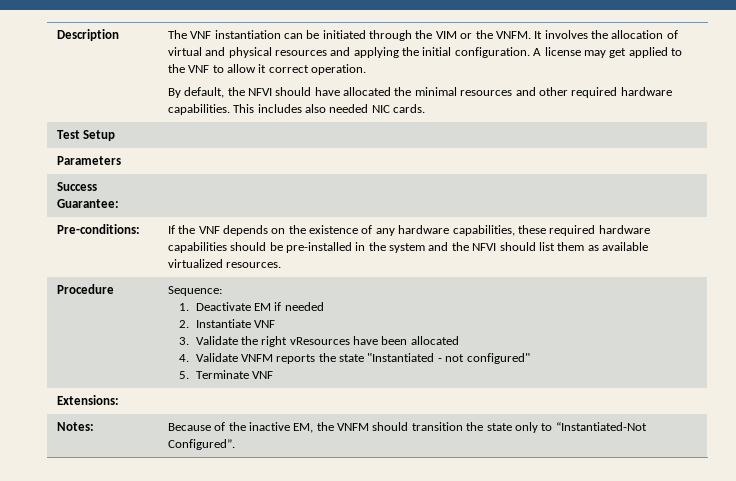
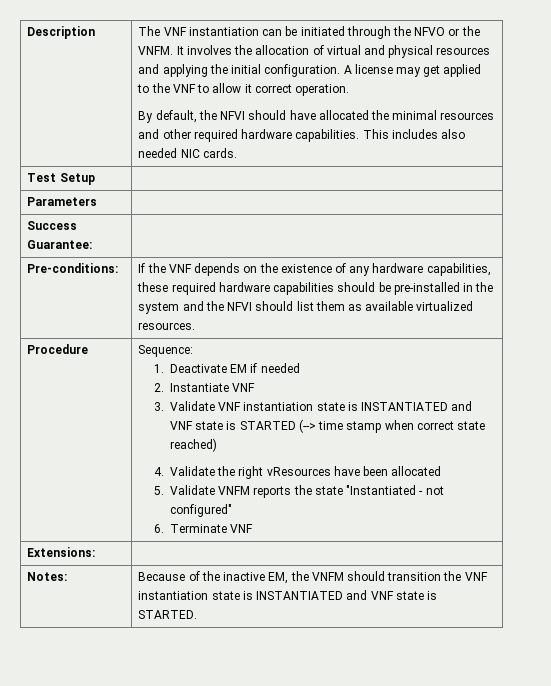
[435,31,457,39] VIM -> [414,27,446,36] NFVO
(238, 340) none -> [218,401,473,411] [169,419,486,433] [169,438,217,452] [153,466,215,476] VNF instantiation state is INSTANTIATED and VNF state is STARTED (--> time stamp when correct state reached) // 4. Validate
[179,354,190,362] 4. -> [153,486,164,495] 5.
[179,371,190,379] 5. -> [153,524,164,533] 6.
[486,422,647,433] [167,439,235,450] state only to “Instantiated-Not Configured”. -> [464,572,488,581] [138,590,438,600] [138,610,198,619] VNF instantiation state is INSTANTIATED and VNF state is STARTED.

